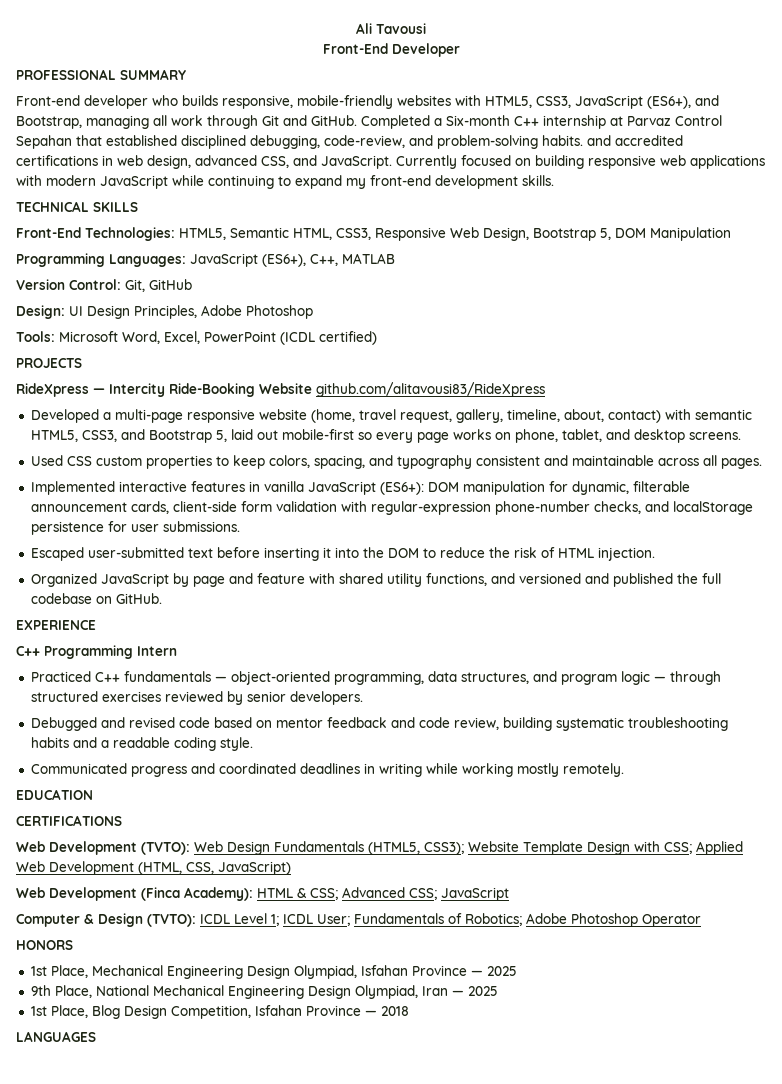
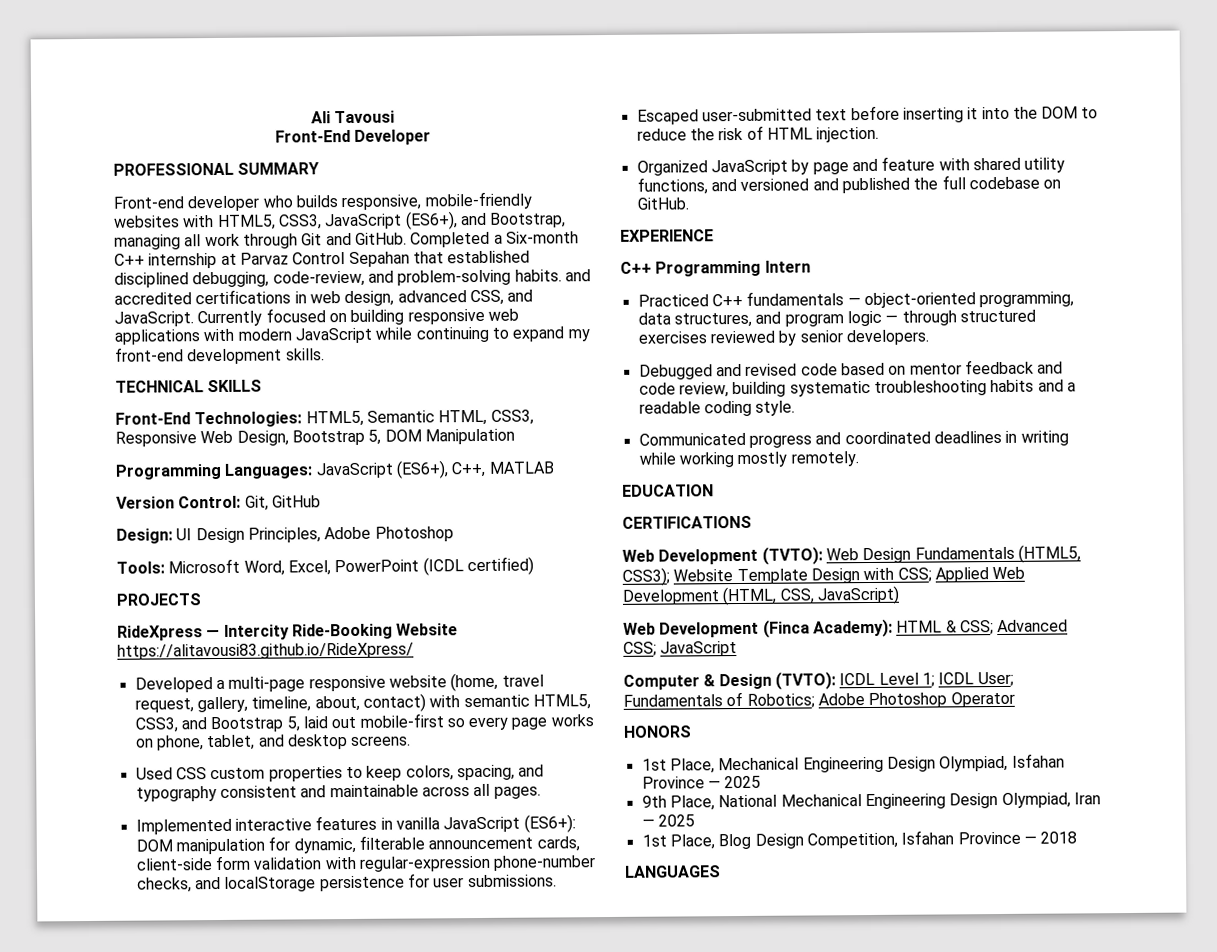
[316,382,545,397] github.com/alitavousi83/RideXpress -> [117,642,414,660] https://alitavousi83.github.io/RideXpress/

